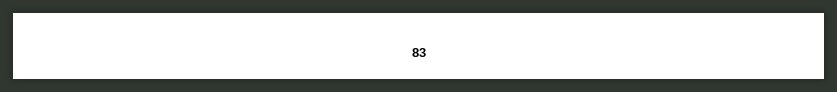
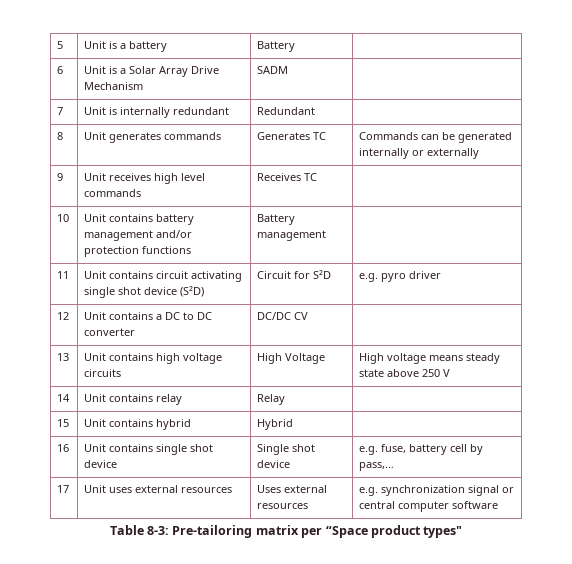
[411,48,426,57] 83 -> [57,41,64,49] [84,41,168,52] [257,41,296,52] [57,66,64,74] [84,66,220,77] [84,82,144,90] [257,66,289,74] [57,107,64,115] [84,107,230,118] [257,107,316,115] [57,132,64,140] [84,132,222,143] [257,132,327,140] [359,132,513,143] [359,148,480,159] [57,173,64,181] [84,173,206,184] [84,189,142,197] [257,173,318,181] [57,214,70,222] [84,214,195,225] [84,230,193,241] [84,246,192,257] [257,214,296,225] [257,230,327,241] [57,271,70,279] [84,271,243,282] [84,286,205,298] [257,270,332,279] [359,271,442,282] [57,312,70,320] [84,312,213,320] [84,328,136,336] [257,312,309,320] [57,353,70,361] [84,353,223,364] [84,369,122,377] [257,353,326,364] [359,353,501,364] [359,369,451,377] [57,394,71,402] [84,394,183,405] [257,394,286,405] [57,419,70,427] [84,419,192,430] [257,419,294,430] [57,444,70,452] [84,444,214,455] [84,460,118,468] [257,444,316,455] [257,460,291,468] [359,444,484,455] [359,462,395,471] [57,485,70,493] [84,485,233,493] [257,485,328,493] [257,503,309,509] [359,485,515,496] [359,501,499,512] [109,525,463,538] 5 | Unit is a battery | Battery | // 6 | Unit is a Solar Array Drive Mechanism | SADM | // 7 | Unit is internally redundant | Redundant | // 8 | Unit generates commands | Generates TC | Commands can be generated internally or externally // 9 | Unit receives high level commands | Receives TC | // 10 | Unit contains battery management and/or protection functions | Battery management | // 11 | Unit contains circuit activating single shot device (S²D) | Circuit for S²D | e.g. pyro driver // 12 | Unit contains a DC to DC converter | DC/DC CV | // 13 | Unit contains high voltage circuits | High Voltage | High voltage means steady state above 250 V // 14 | Unit contains relay | Relay | // 15 | Unit contains hybrid | Hybrid | // 16 | Unit contains single shot device | Single shot device | e.g. fuse, battery cell by pass,… // 17 | Unit uses external resources | Uses external resources | e.g. synchronization signal or central computer software // Table 8-3: Pre-tailoring matrix per “Space product types"

